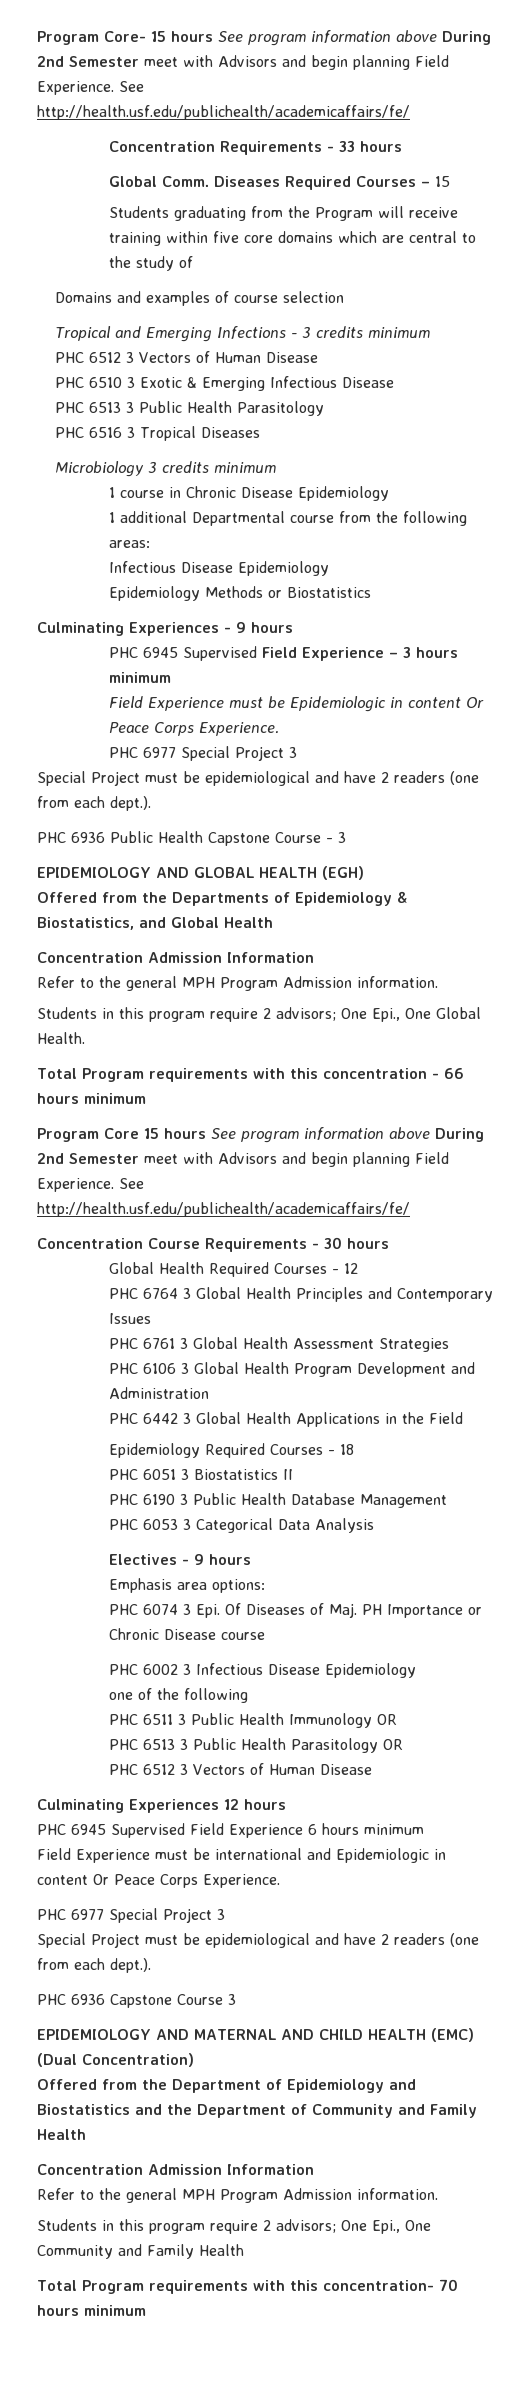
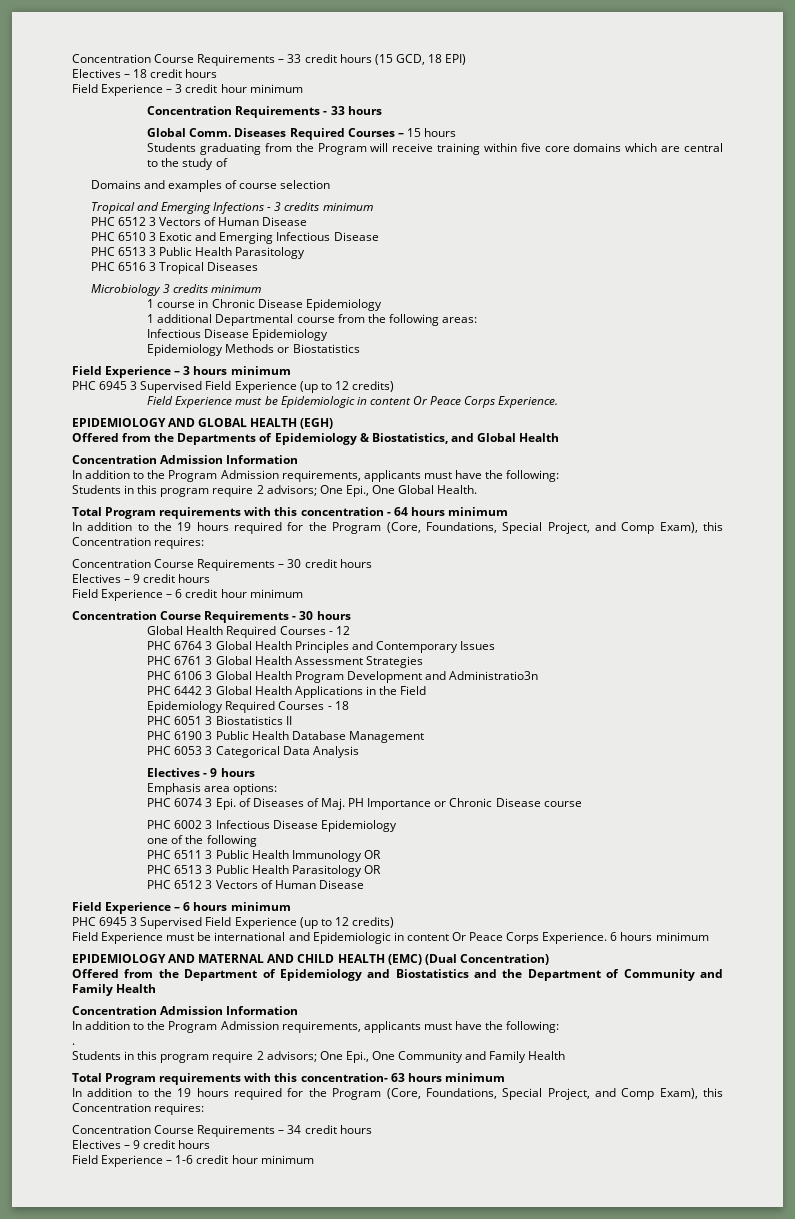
[37,30,491,46] [37,55,449,70] [37,81,144,95] [37,105,410,120] Program Core- 15 hours See program information above During 2nd Semester meet with Advisors and begin planning Field Experience. See http://health.usf.edu/publichealth/academicaffairs/fe/ -> [72,54,467,66] [72,69,218,78] [72,84,303,96] Concentration Course Requirements – 33 credit hours (15 GCD, 18 EPI) // Electives – 18 credit hours // Field Experience – 3 credit hour minimum
(450, 181) none -> [423,128,456,137] hours
[186,377,197,388] & -> [195,232,217,241] and
[37,622,293,636] [108,646,257,661] Culminating Experiences - 9 hours // PHC 6945 Supervised -> (360, 348) none
(171, 677) none -> [72,381,394,393] // PHC 6945 3 Supervised Field Experience (up to 12 credits)
[108,746,297,761] [37,771,479,786] [37,796,151,811] [37,831,346,846] // PHC 6977 Special Project 3 // Special Project must be epidemiological and have 2 readers (one from each dept.). // PHC 6936 Public Health Capstone Course - 3 -> (559, 402) none
[37,976,438,991] Refer to the general MPH Program Admission information. -> [72,470,560,482] In addition to the Program Admission requirements, applicants must have the following:
[443,1068,464,1079] [37,1093,146,1104] [37,1127,484,1143] [37,1152,449,1167] [37,1178,144,1192] [37,1202,410,1217] 66 hours minimum // Program Core 15 hours See program information above During 2nd Semester meet with Advisors and begin planning Field Experience. See http://health.usf.edu/publichealth/academicaffairs/fe/ -> [393,507,508,516] [72,522,724,534] [72,537,205,549] [72,559,372,571] [72,574,211,583] [72,589,303,601] 64 hours minimum // In addition to the 19 hours required for the Program (Core, Foundations, Special Project, and Comp Exam), this Concentration requires: // Concentration Course Requirements – 30 credit hours // Electives – 9 credit hours // Field Experience – 6 credit hour minimum
[108,1387,209,1399] Administration -> [449,671,539,680] Administratio3n
[224,1603,241,1615] Of -> [238,798,251,807] of
[37,1799,286,1813] [37,1823,424,1838] Culminating Experiences 12 hours // PHC 6945 Supervised Field Experience 6 hours minimum -> [72,902,291,914] [72,917,394,929] Field Experience – 6 hours minimum // PHC 6945 3 Supervised Field Experience (up to 12 credits)
[37,1908,225,1923] [37,1933,479,1948] [37,1958,151,1973] [37,1994,236,2008] // PHC 6977 Special Project 3 // Special Project must be epidemiological and have 2 readers (one from each dept.). // PHC 6936 Capstone Course 3 -> [610,932,709,941] 6 hours minimum
[37,2188,438,2203] Refer to the general MPH Program Admission information. -> [72,1021,560,1033] [72,1043,75,1045] In addition to the Program Admission requirements, applicants must have the following: // .
[438,2279,458,2291] [37,2305,146,2316] 70 hours minimum -> [390,1073,505,1082] [72,1088,724,1100] [72,1103,205,1115] [72,1125,372,1137] [72,1140,211,1149] [72,1155,314,1167] 63 hours minimum // In addition to the 19 hours required for the Program (Core, Foundations, Special Project, and Comp Exam), this Concentration requires: // Concentration Course Requirements – 34 credit hours // Electives – 9 credit hours // Field Experience – 1-6 credit hour minimum

